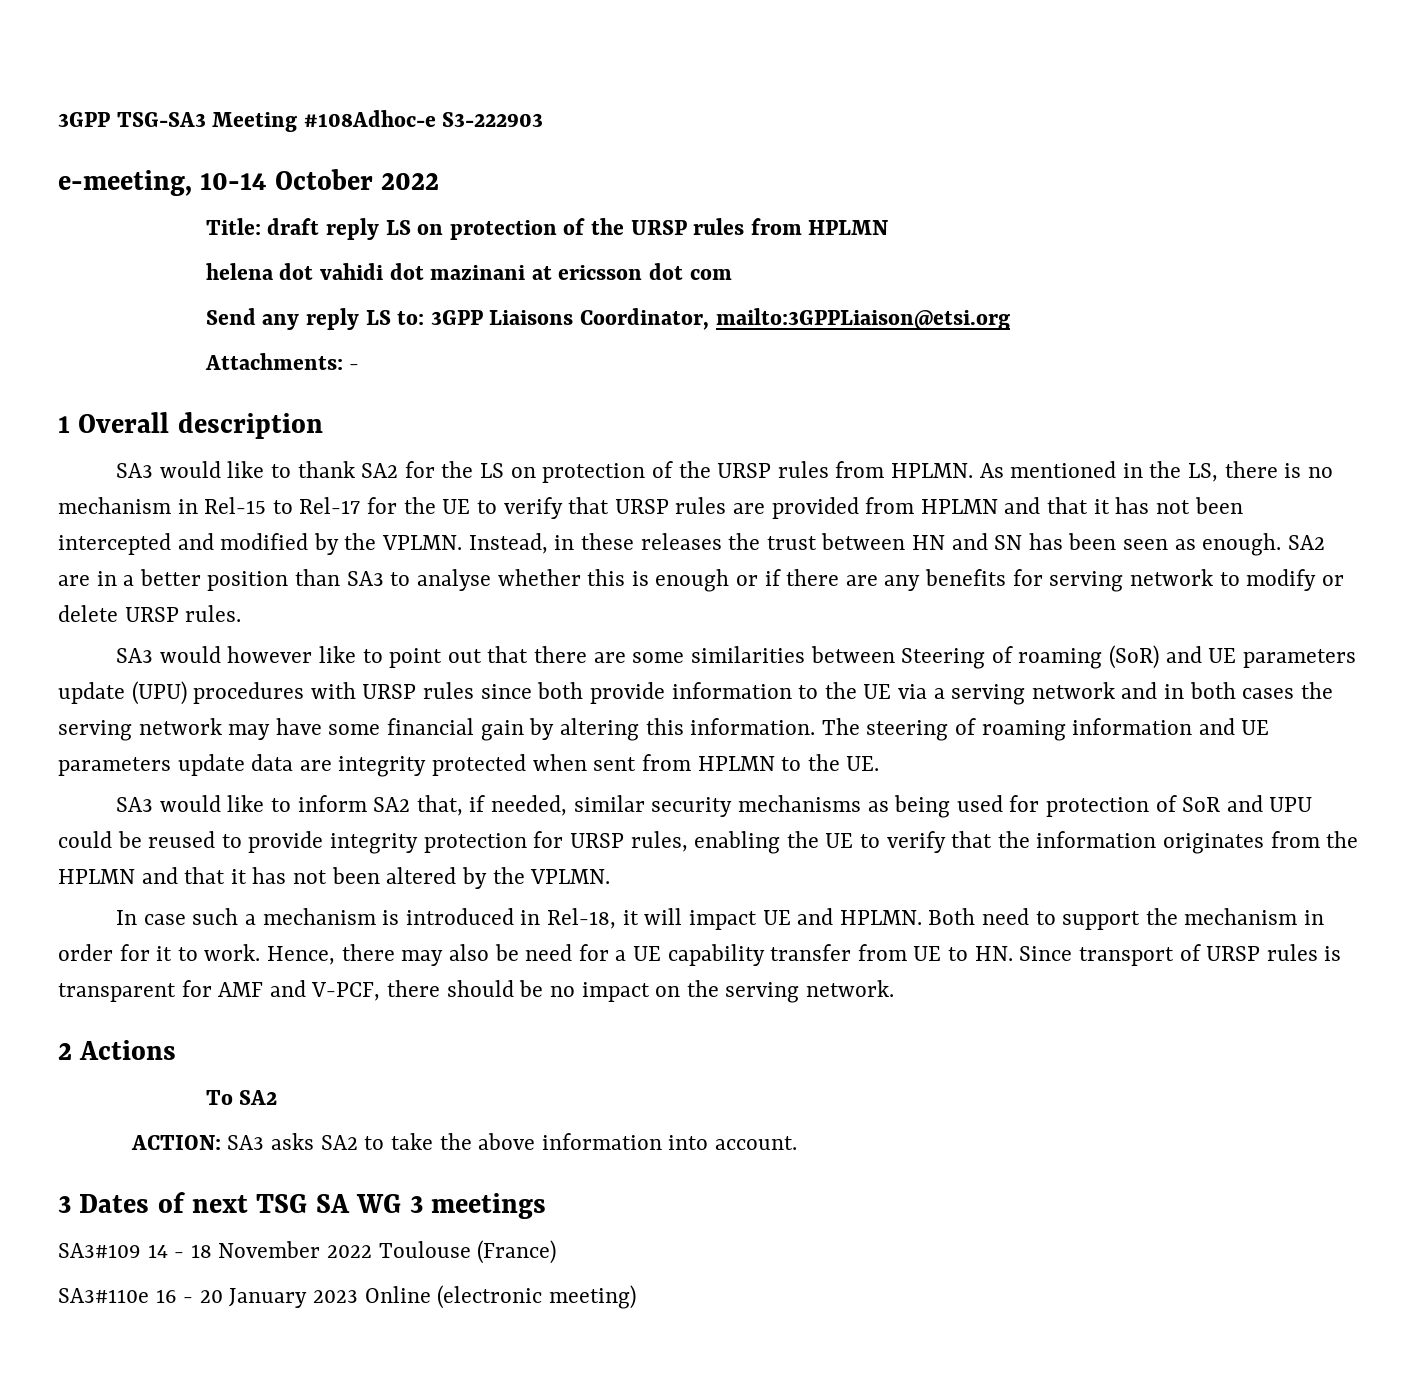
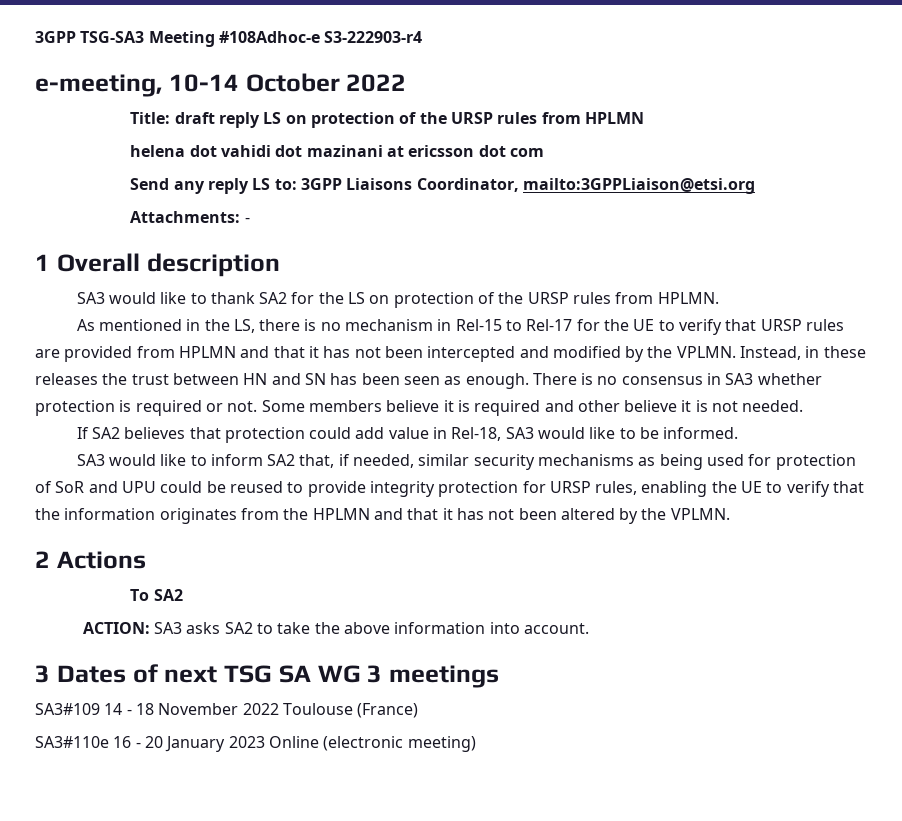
[442,112,544,127] S3-222903 -> [324,31,423,43] S3-222903-r4
(974, 470) none -> (719, 298) //
[1287,535,1325,550] [58,569,1344,592] [58,605,242,622] [116,645,1356,669] [58,681,1333,705] [58,718,1270,741] [58,754,880,777] SA2 are in a better position than SA3 to analyse whether this is enough or if there are any benefits for serving network to modify or delete URSP rules. // SA3 would however like to point out that there are some similarities between Steering of roaming (SoR) and UE parameters update (UPU) procedures with URSP rules since both provide information to the UE via a serving network and in both cases the serving network may have some financial gain by altering this information. The steering of roaming information and UE parameters update data are integrity protected when sent from HPLMN to the UE. -> [532,373,822,385] [35,400,804,416] [76,427,739,443] There is no consensus in SA3 whether protection is required or not. Some members believe it is required and other believe it is not needed. // If SA2 believes that protection could add value in Rel-18, SA3 would like to be informed.
[116,908,1325,930] [58,944,1342,966] [58,980,894,1003] // In case such a mechanism is introduced in Rel-18, it will impact UE and HPLMN. Both need to support the mechanism in order for it to work. Hence, there may also be need for a UE capability transfer from UE to HN. Since transport of URSP rules is transparent for AMF and V-PCF, there should be no impact on the serving network. -> (730, 514) none

